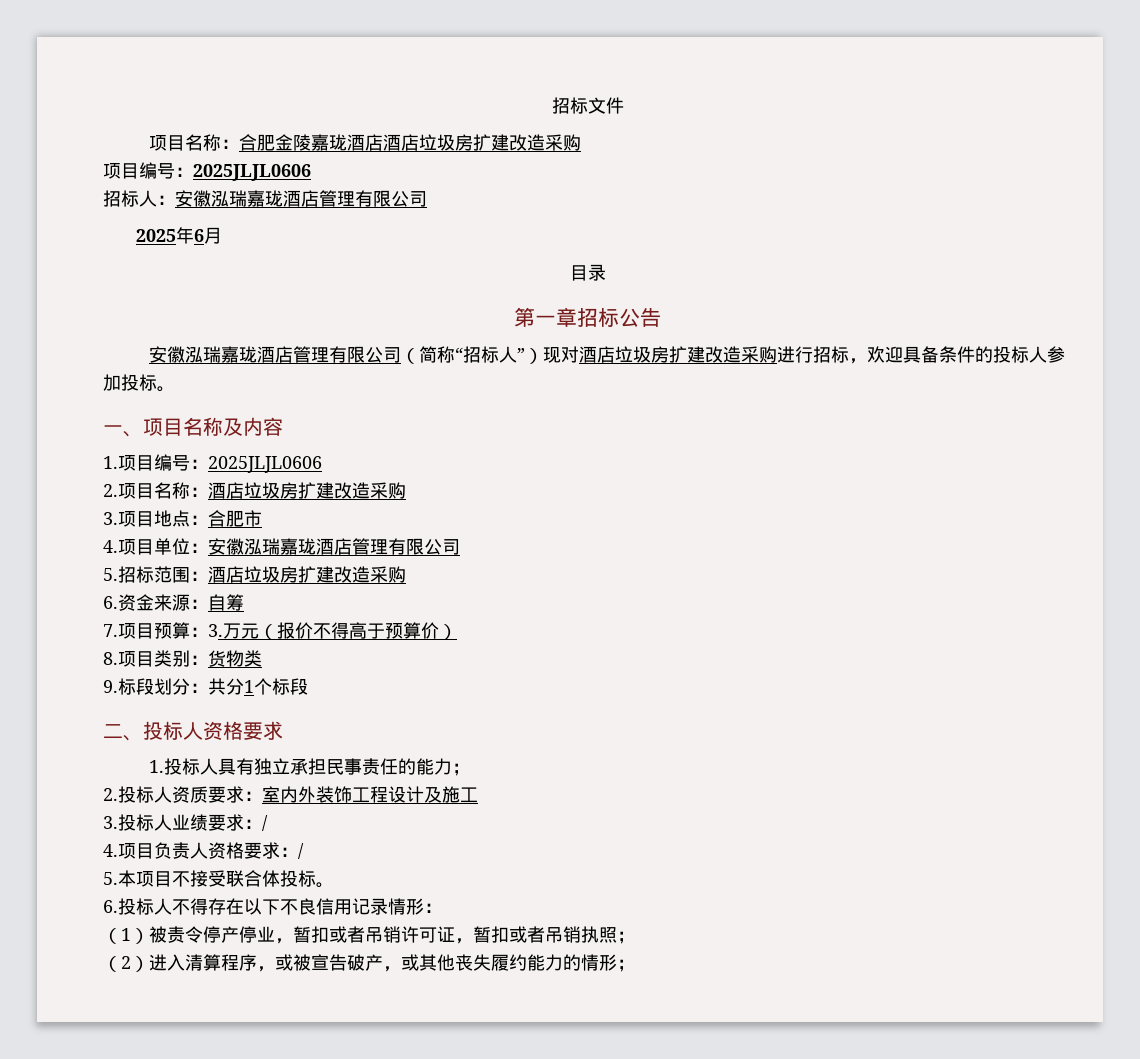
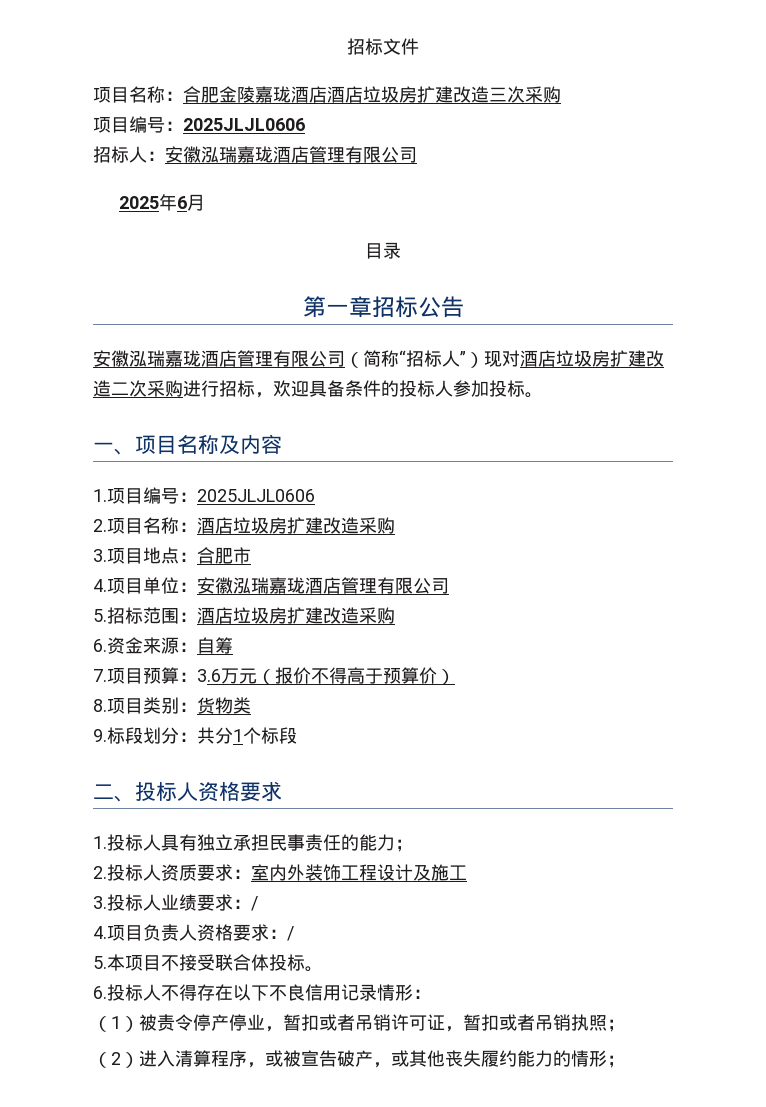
(546, 142) none -> [489,86,525,103] 三次
(742, 354) none -> [111,380,147,397] 二次
[208,624,223,637] 3. -> [197,669,221,682] 3.6

